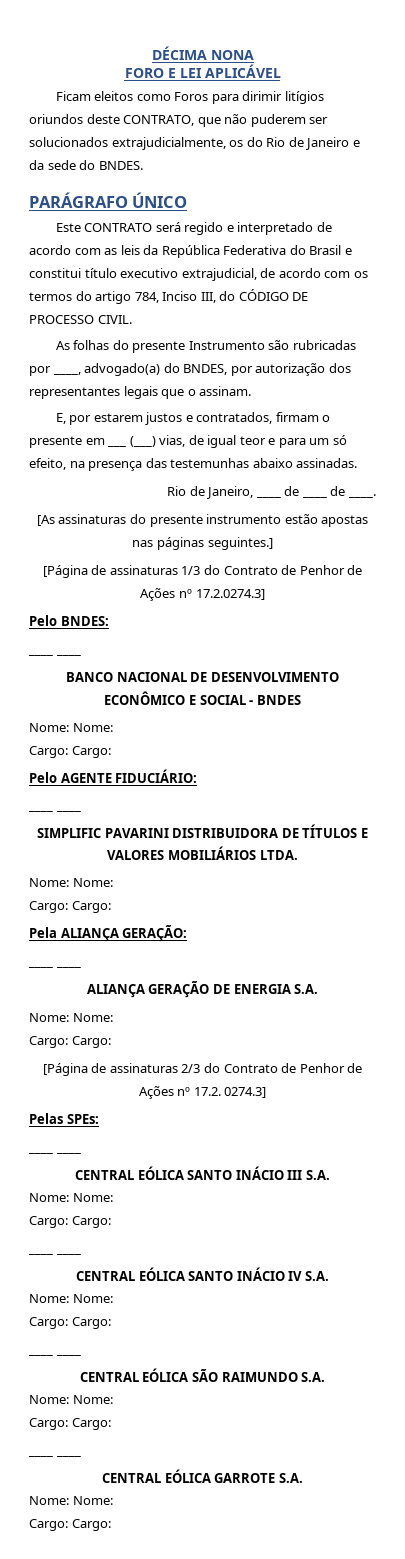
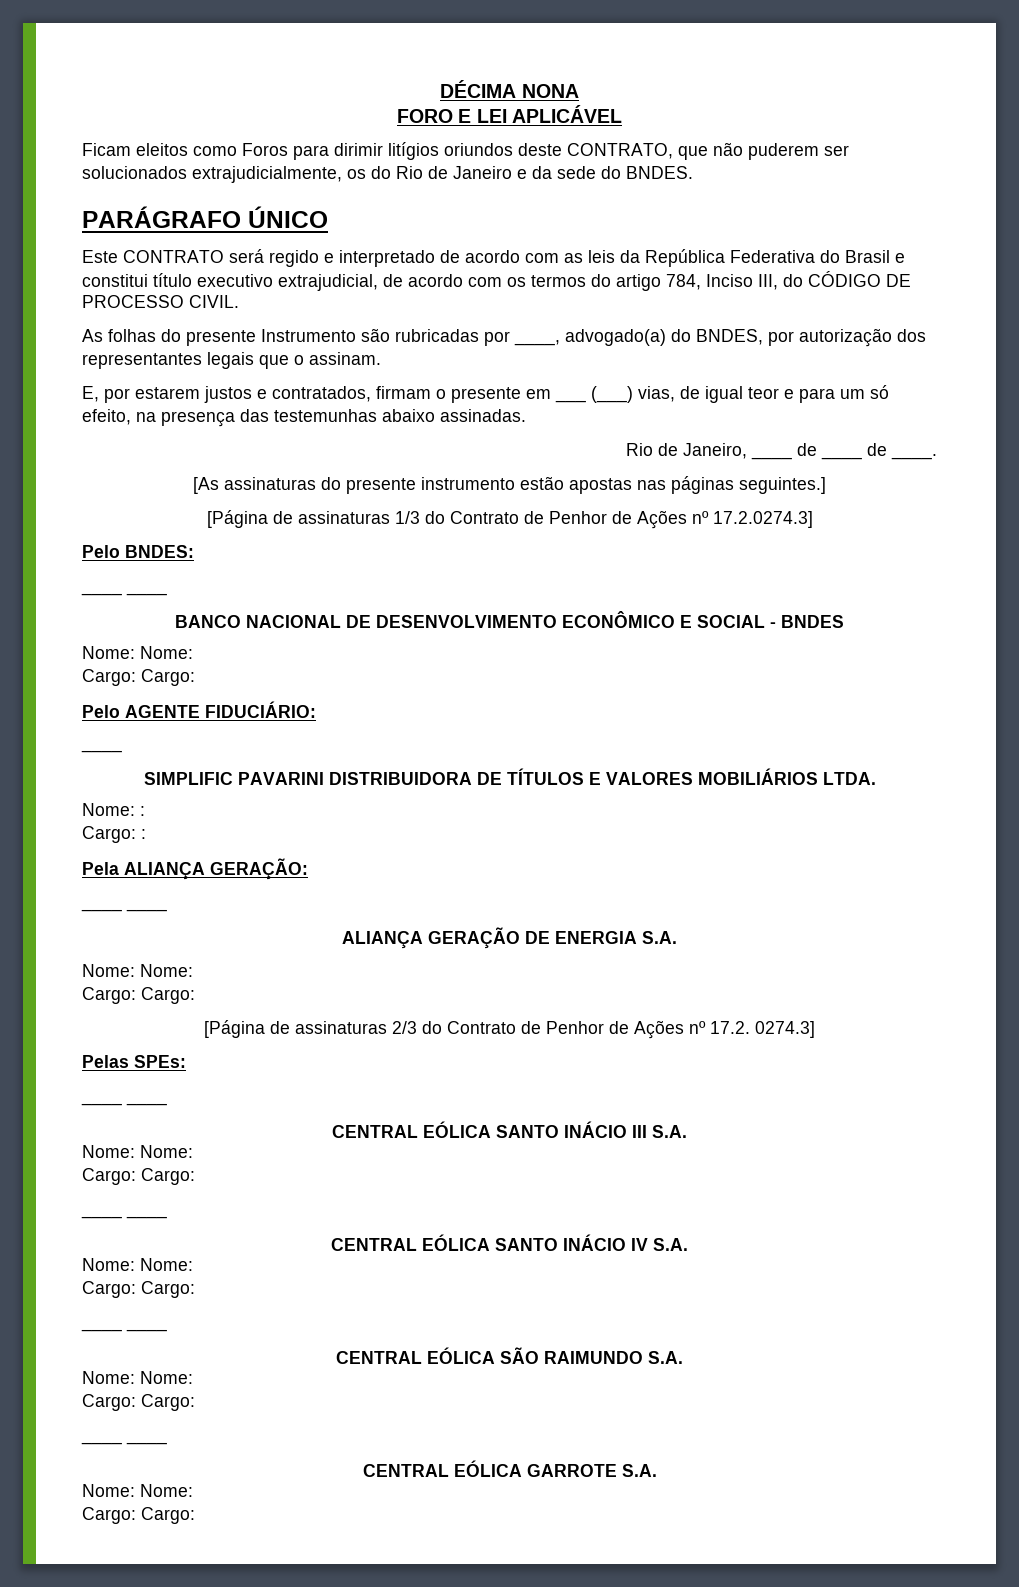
[55,810,81,812] ____ -> (122, 751) none
[72,878,113,887] [29,901,111,913] Nome: // Cargo: Cargo: -> [140,806,145,816] [82,826,146,843] : // Cargo: :

